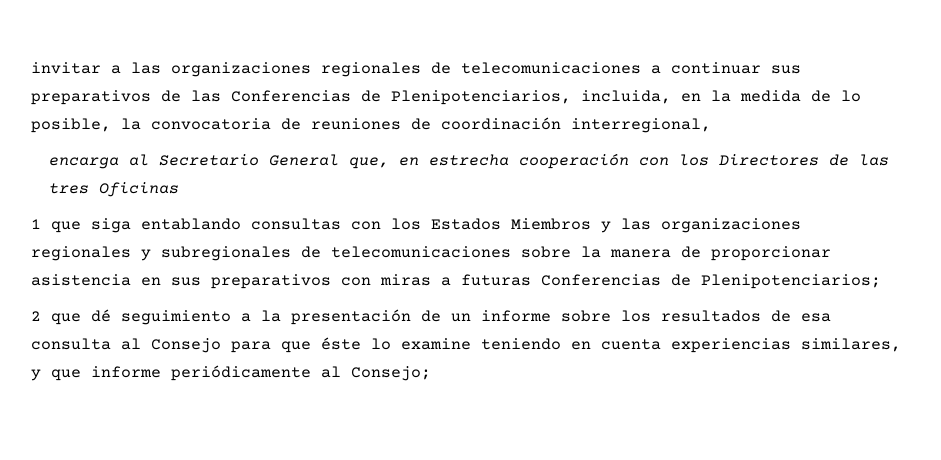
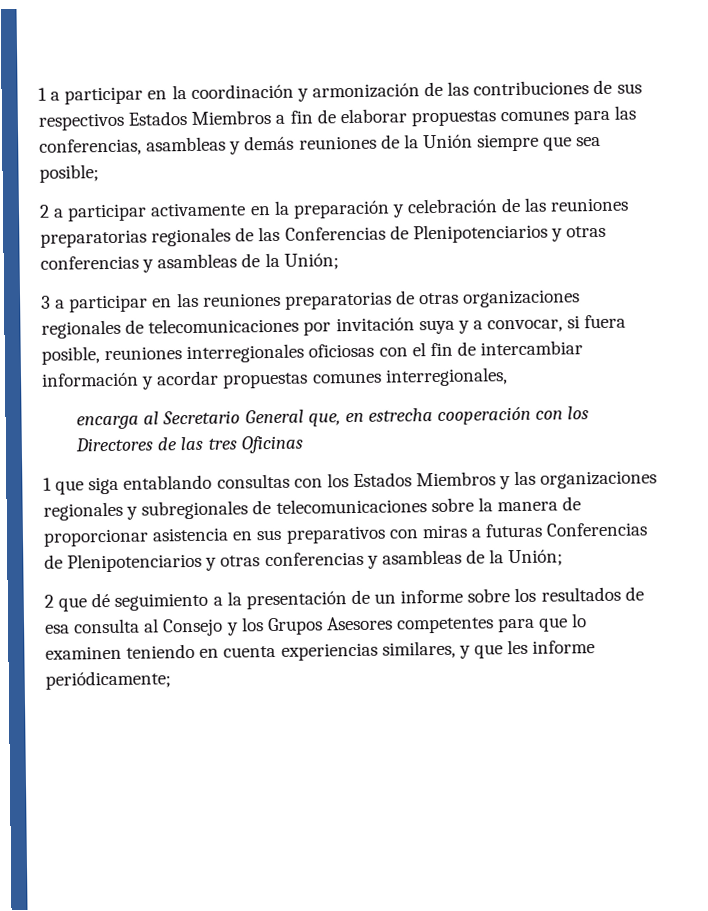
[31,62,801,77] [31,90,861,105] [31,117,711,133] invitar a las organizaciones regionales de telecomunicaciones a continuar sus preparativos de las Conferencias de Plenipotenciarios, incluida, en la medida de lo posible, la convocatoria de reuniones de coordinación interregional, -> [38,79,642,105] [38,105,637,131] [39,133,602,156] [39,164,99,183] [39,197,630,222] [40,223,607,248] [40,252,339,273] [41,289,581,313] [41,314,627,339] [41,340,584,365] [41,367,508,390] 1 a participar en la coordinación y armonización de las contribuciones de sus respectivos Estados Miembros a fin de elaborar propuestas comunes para las conferencias, asambleas y demás reuniones de la Unión siempre que sea posible; // 2 a participar activamente en la preparación y celebración de las reuniones preparatorias regionales de las Conferencias de Plenipotenciarios y otras conferencias y asambleas de la Unión; // 3 a participar en las reuniones preparatorias de otras organizaciones regionales de telecomunicaciones por invitación suya y a convocar, si fuera posible, reuniones interregionales oficiosas con el fin de intercambiar información y acordar propuestas comunes interregionales,
[701,274,881,289] Plenipotenciarios; -> [67,549,564,573] Plenipotenciarios y otras conferencias y asambleas de la Unión;
[231,337,471,353] para que éste lo examine -> [226,613,588,636] [45,645,122,660] y los Grupos Asesores competentes para que lo examinen
[91,365,431,381] informe periódicamente al Consejo; -> [507,639,596,655] [45,670,171,690] les informe periódicamente;

